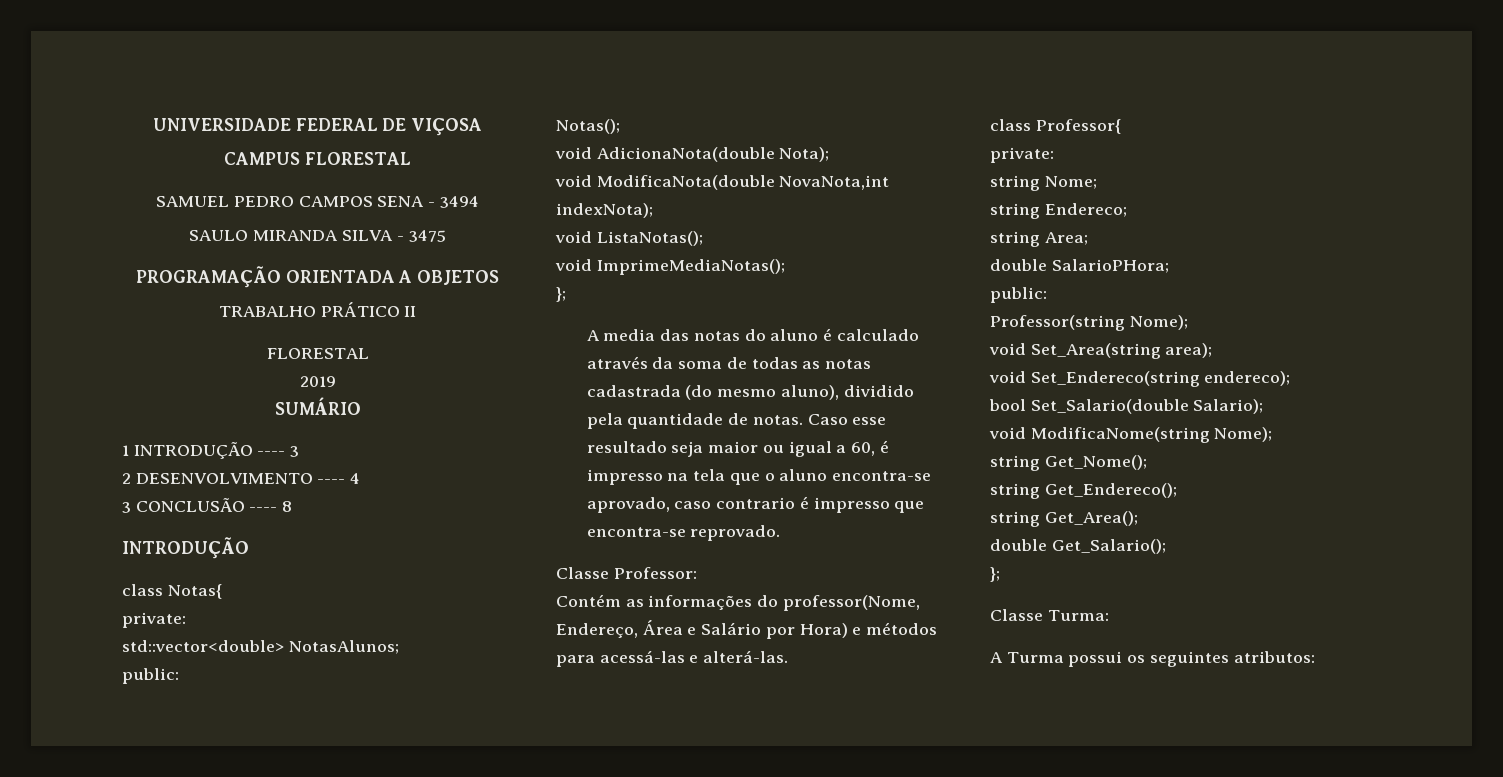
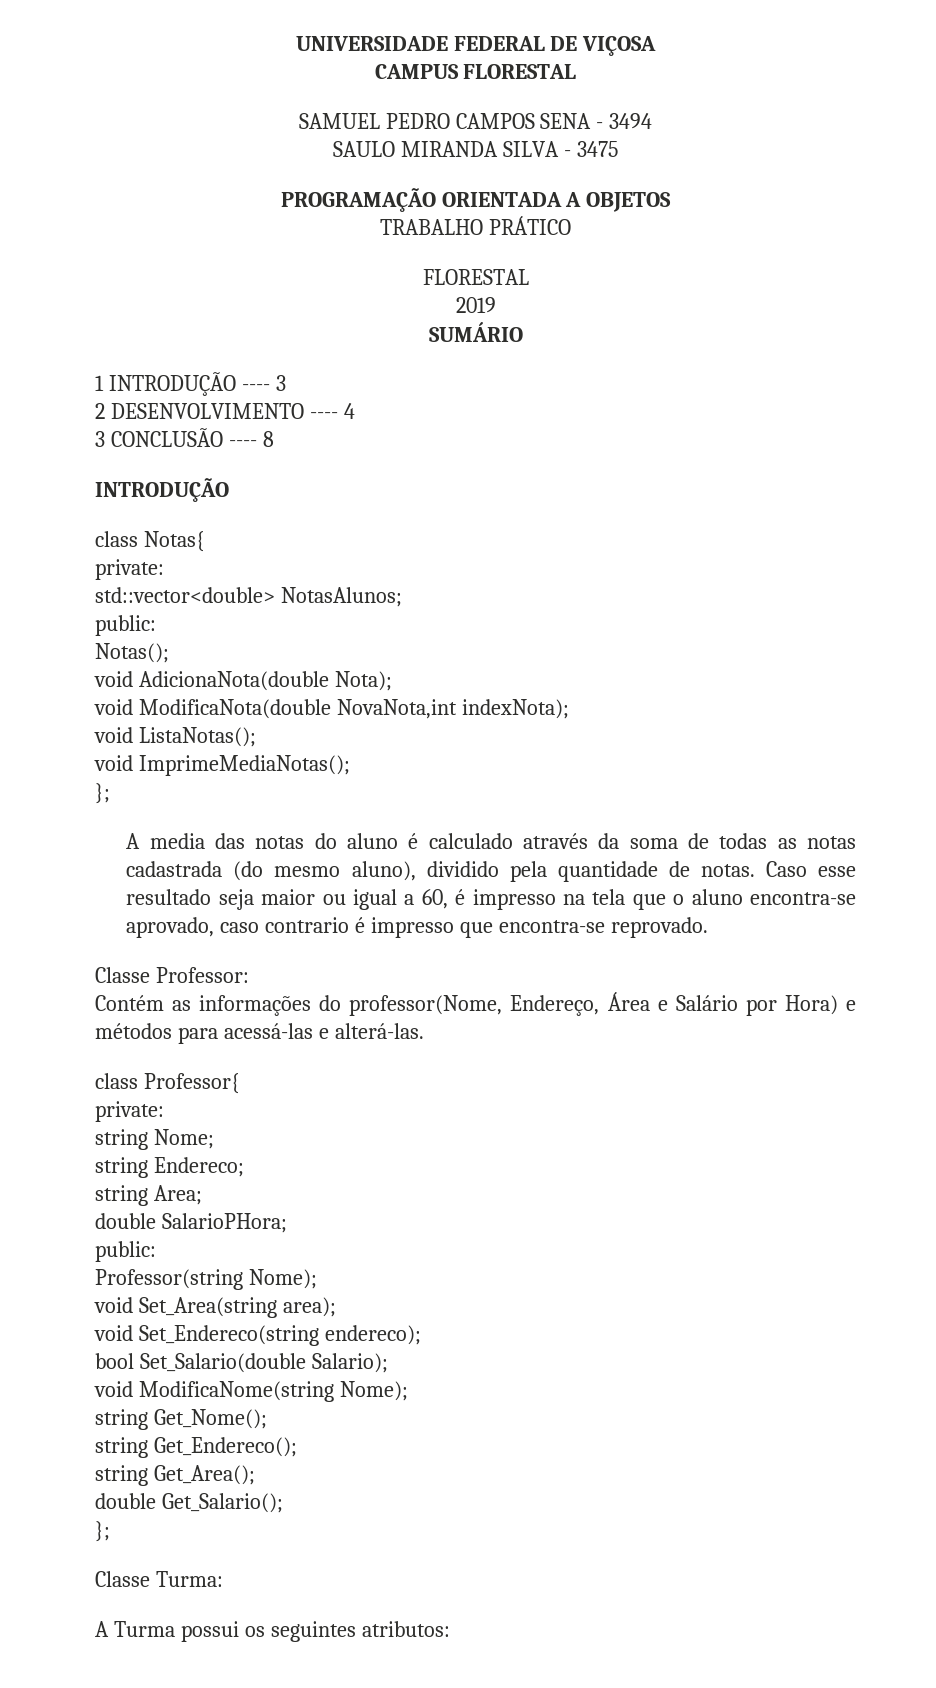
[404,306,417,317] II -> (571, 225) none

